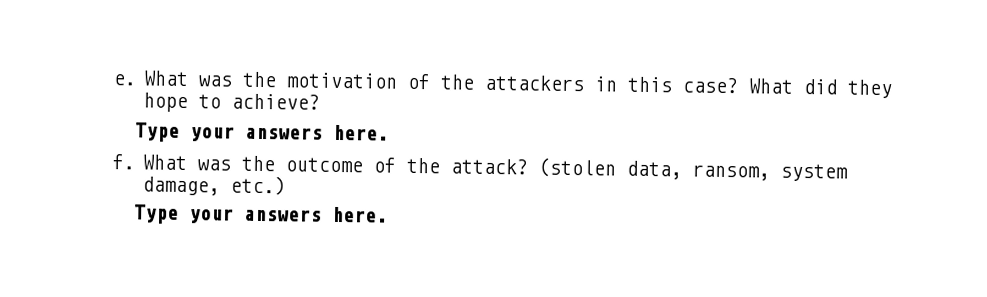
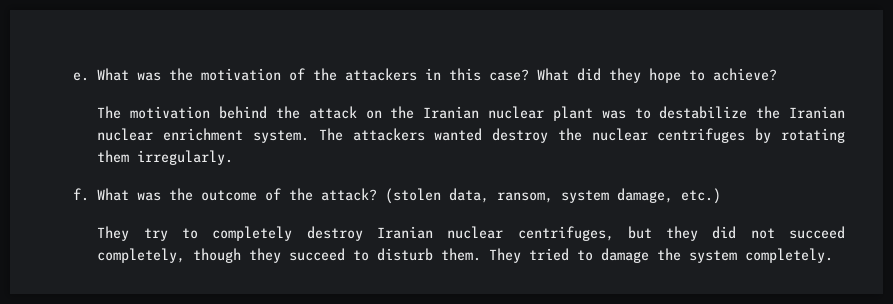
[134,122,389,142] Type your answers here. -> [97,106,846,121] [97,128,846,143] [97,150,234,165] The motivation behind the attack on the Iranian nuclear plant was to destabilize the Iranian nuclear enrichment system. The attackers wanted destroy the nuclear centrifuges by rotating them irregularly.
[133,204,388,224] Type your answers here. -> [97,226,846,241] [97,248,834,263] They try to completely destroy Iranian nuclear centrifuges, but they did not succeed completely, though they succeed to disturb them. They tried to damage the system completely.

